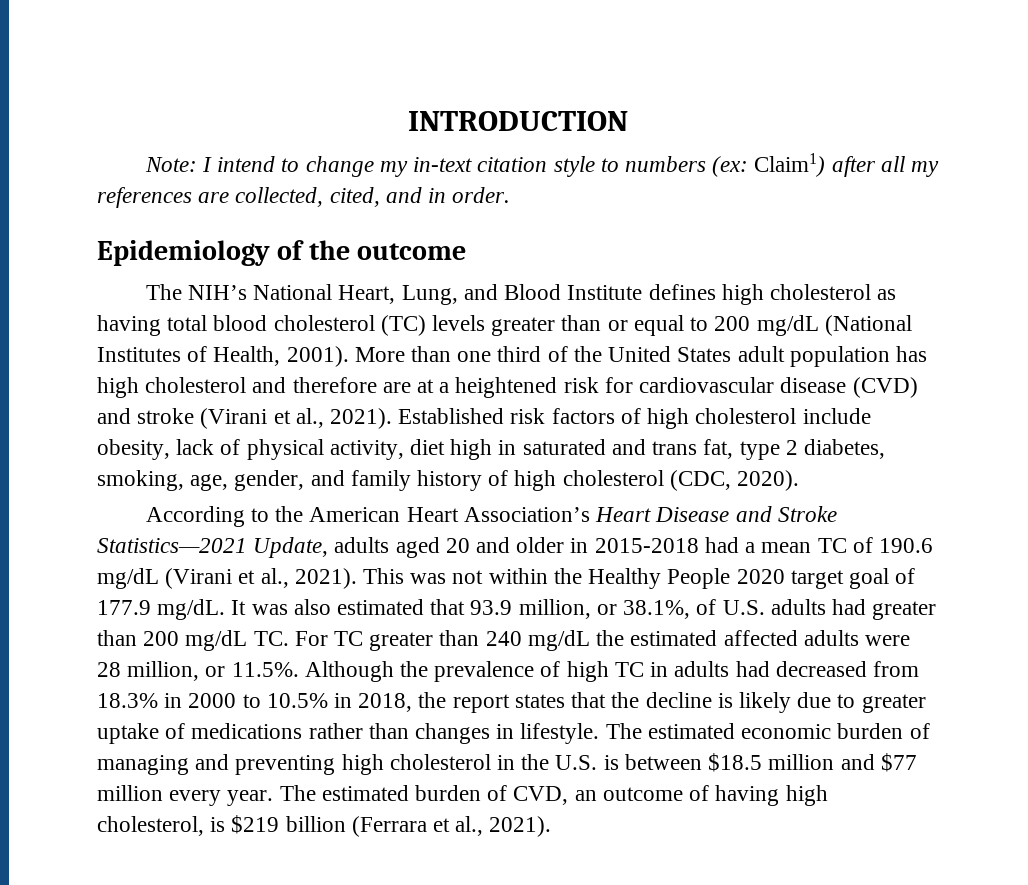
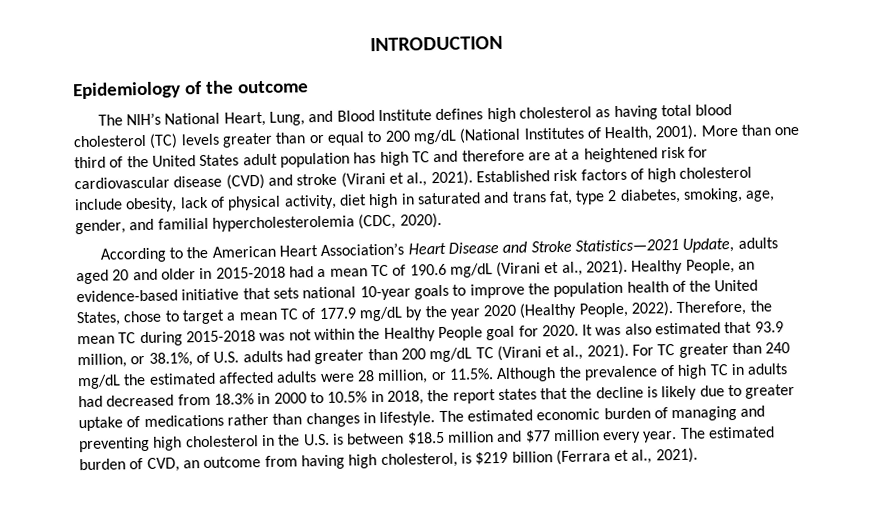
[144,153,939,177] [97,187,511,208] // Note: I intend to change my in-text citation style to numbers (ex: Claim1) after all my references are collected, cited, and in order. -> (503, 43) none
[145,377,247,393] cholesterol -> [411,151,430,163] TC
[350,470,664,491] family history of high cholesterol -> [157,215,355,232] familial hypercholesterolemia
[363,568,405,584] This -> [631,259,756,275] [76,279,759,303] [76,300,772,327] [77,330,256,347] Healthy People, an evidence-based initiative that sets national 10-year goals to improve the population health of the United States, chose to target a mean TC of 177.9 mg/dL by the year 2020 (Healthy People, 2022). Therefore, the mean TC during 2015-2018
[736,568,916,589] [97,599,226,620] 2020 target goal of 177.9 mg/dL. -> [486,324,579,341] goal for 2020.
[253,631,289,646] TC. -> [475,343,629,362] TC (Virani et al., 2021).
[689,785,710,801] of -> [264,455,298,467] from

